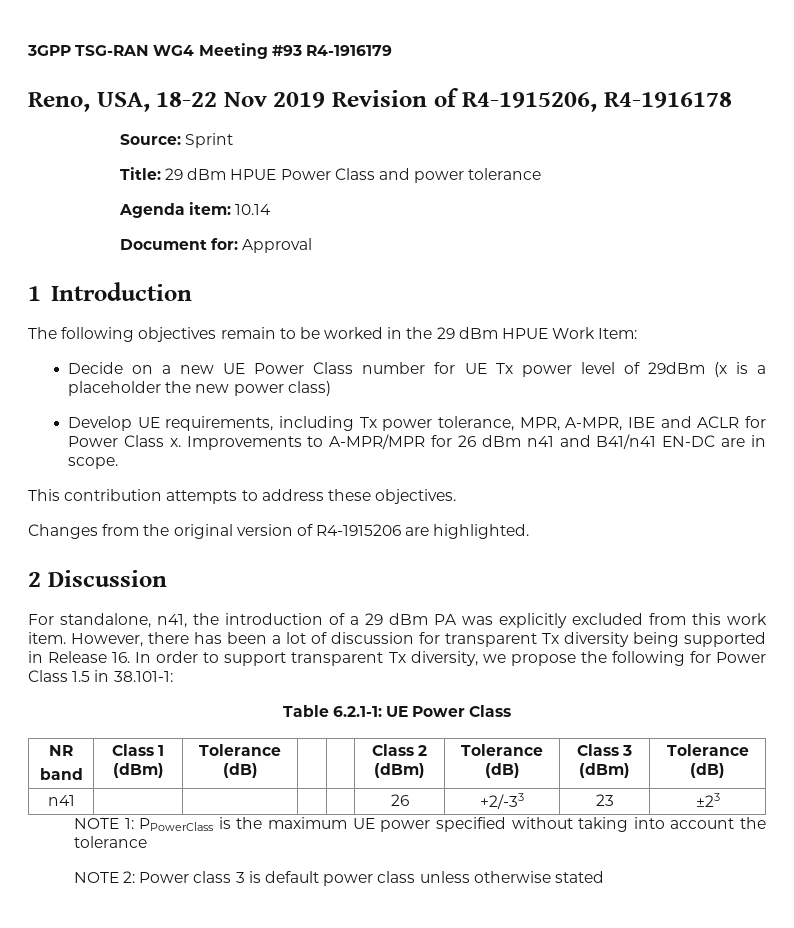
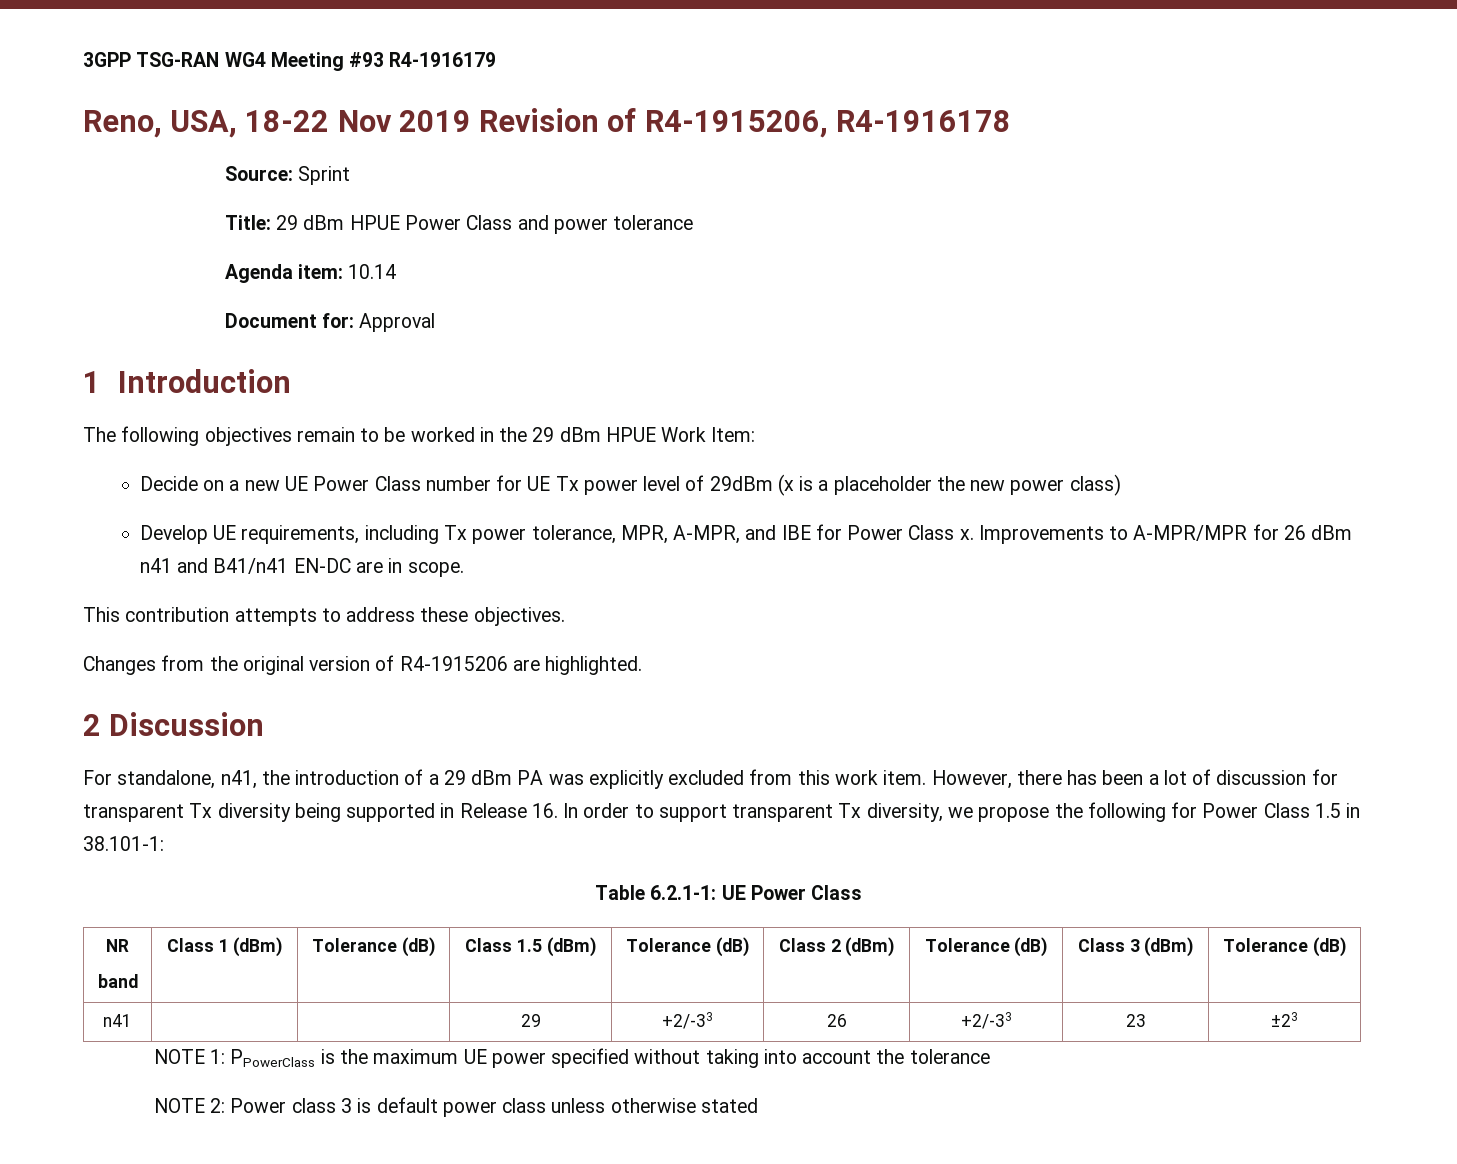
[628,416,740,428] IBE and ACLR -> [745,525,811,540] and IBE
(258, 770) | -> [465,937,596,957] [626,937,749,957] Class 1.5 (dBm) | Tolerance (dB)
(75, 800) | -> [520,1014,541,1027] [662,1012,713,1029] 29 | +2/-33

